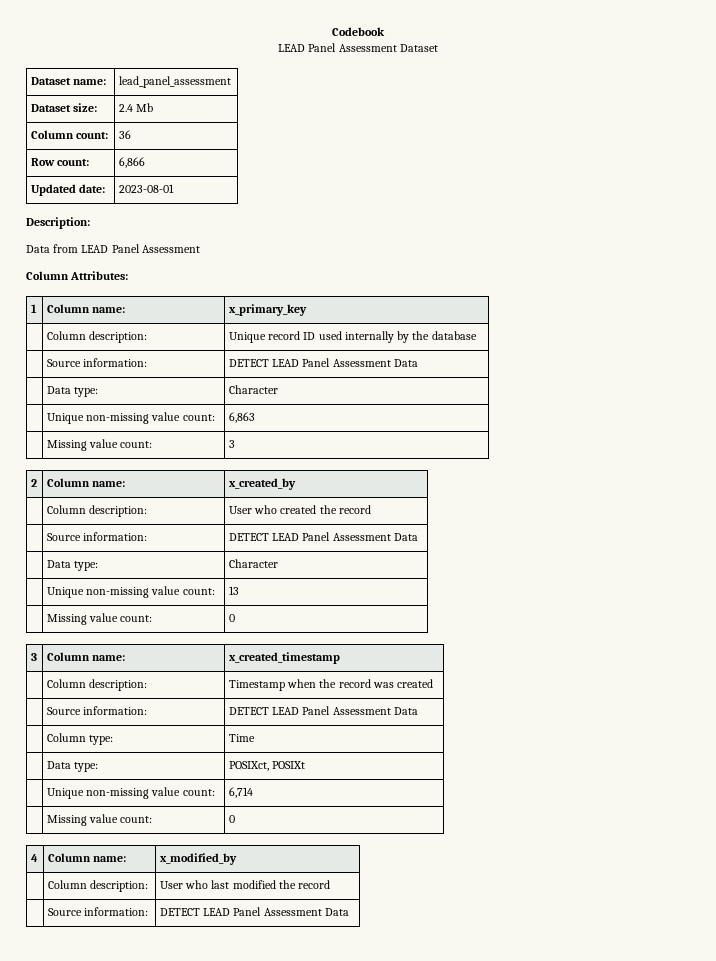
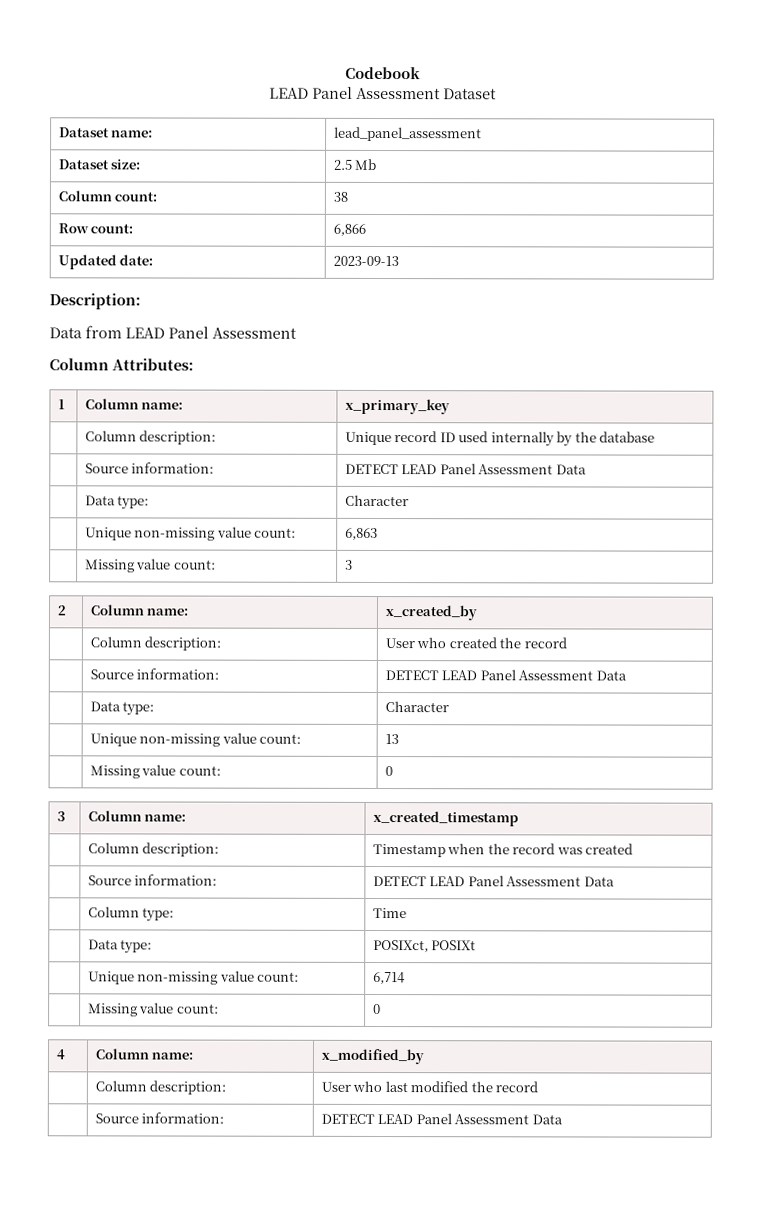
[118,104,133,112] 2.4 -> [332,159,353,170] 2.5
[118,130,131,139] 36 -> [332,191,348,202] 38
[118,184,174,193] 2023-08-01 -> [332,255,399,267] 2023-09-13

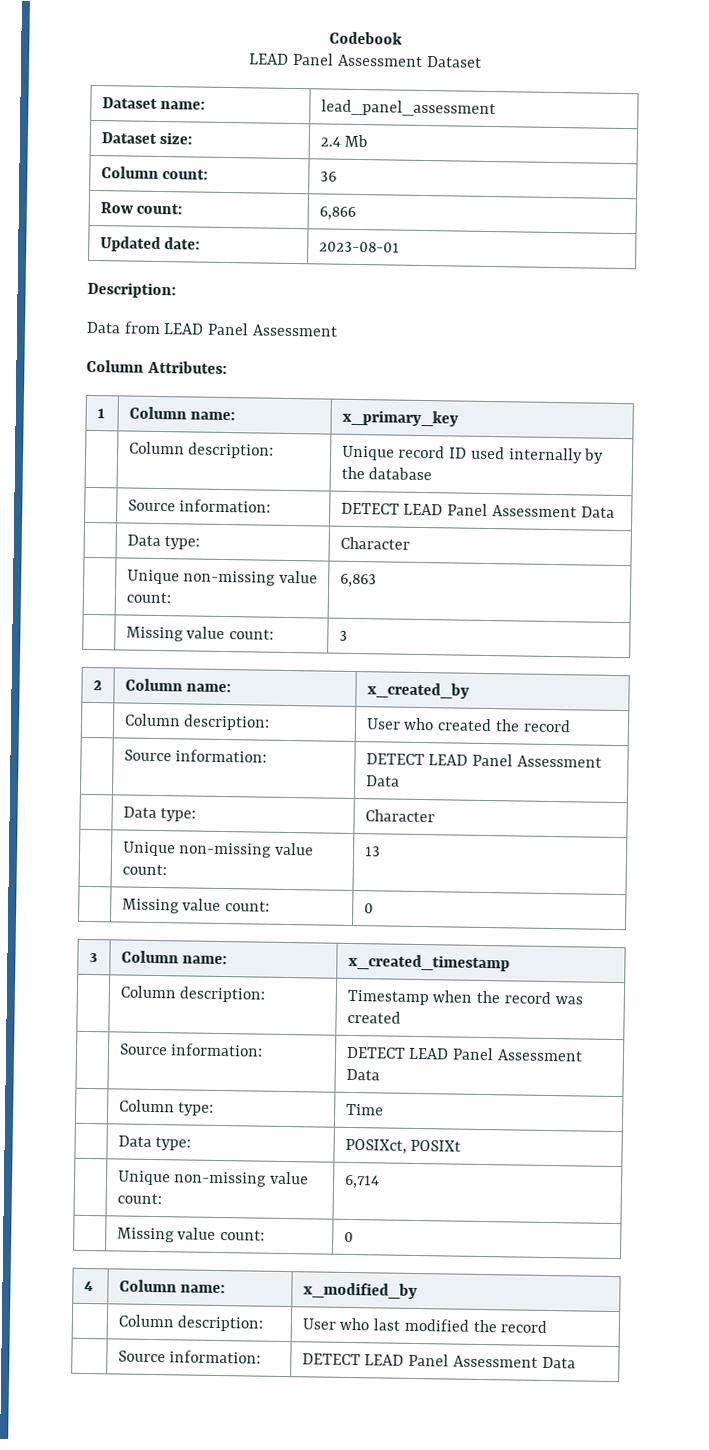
[332,159,353,170] 2.5 -> [319,136,341,147] 2.4
[332,191,348,202] 38 -> [319,171,337,182] 36
[332,255,399,267] 2023-09-13 -> [318,241,400,253] 2023-08-01

